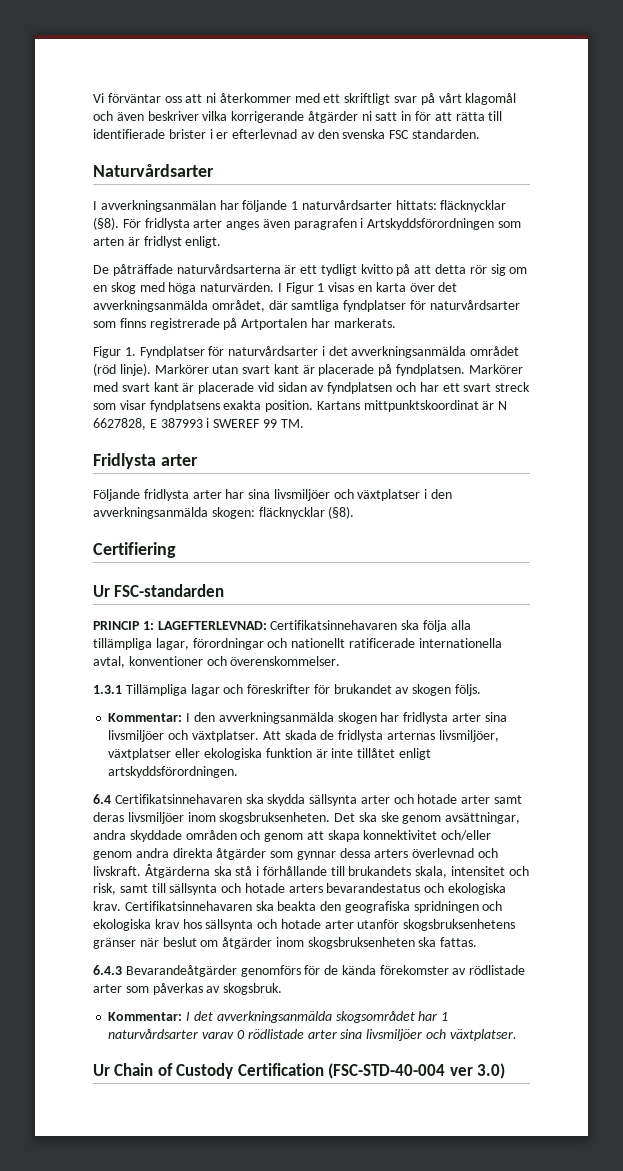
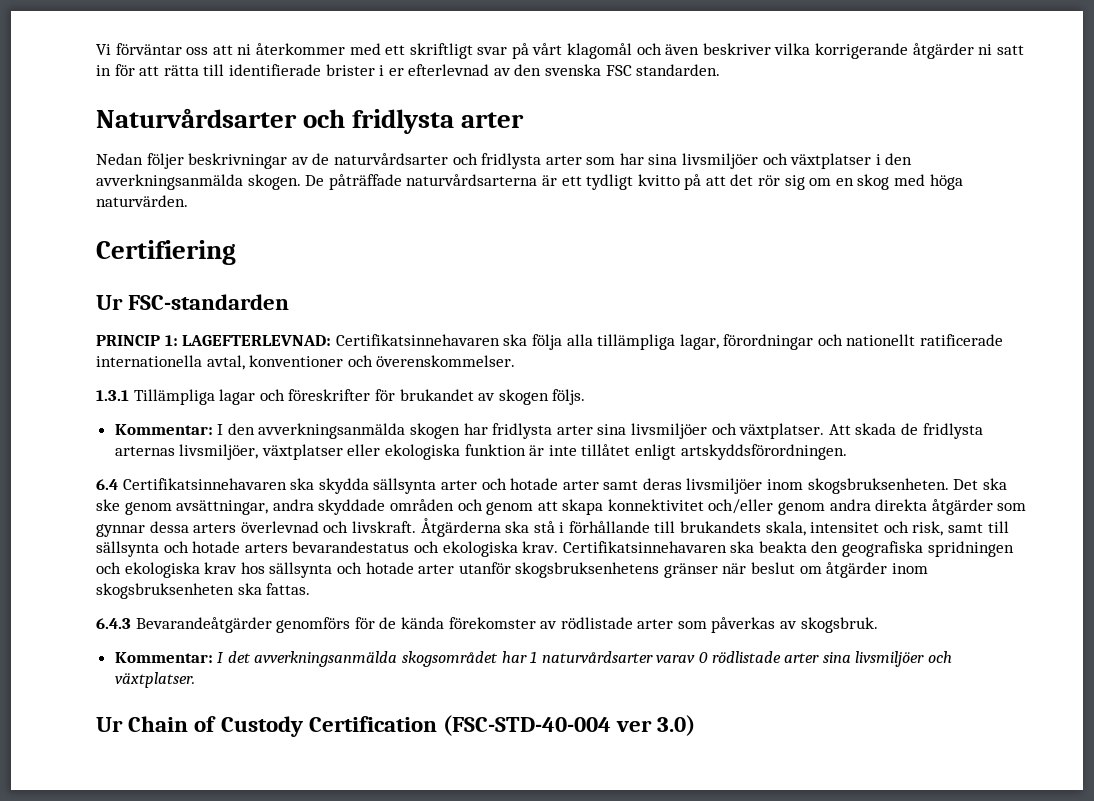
[93,200,507,212] [93,217,522,230] [93,236,222,248] // I avverkningsanmälan har följande 1 naturvårdsarter hittats: fläcknycklar (§8). För fridlysta arter anges även paragrafen i Artskyddsförordningen som arten är fridlyst enligt. // -> [303,109,525,134] [96,153,913,169] [96,174,301,190] och fridlysta arter // Nedan följer beskrivningar av de naturvårdsarter och fridlysta arter som har sina livsmiljöer och växtplatser i den avverkningsanmälda skogen.
[435,264,467,274] detta -> [730,174,754,186] det
[277,282,458,294] [93,300,520,312] [93,318,396,330] [93,346,520,358] [93,363,523,376] [93,382,531,394] [93,400,508,412] [93,418,304,430] [93,453,198,469] [93,489,453,501] [93,506,355,519] I Figur 1 visas en karta över det avverkningsanmälda området, där samtliga fyndplatser för naturvårdsarter som finns registrerade på Artportalen har markerats. // Figur 1. Fyndplatser för naturvårdsarter i det avverkningsanmälda området (röd linje). Markörer utan svart kant är placerade på fyndplatsen. Markörer med svart kant är placerade vid sidan av fyndplatsen och har ett svart streck som visar fyndplatsens exakta position. Kartans mittpunktskoordinat är N 6627828, E 387993 i SWEREF 99 TM. // Fridlysta arter // Följande fridlysta arter har sina livsmiljöer och växtplatser i den avverkningsanmälda skogen: fläcknycklar (§8). -> (188, 201) none

